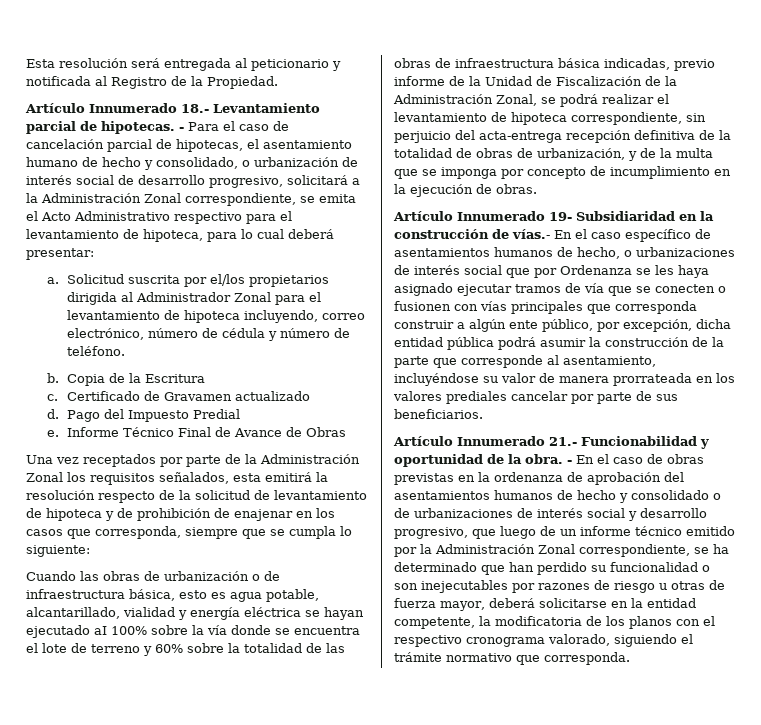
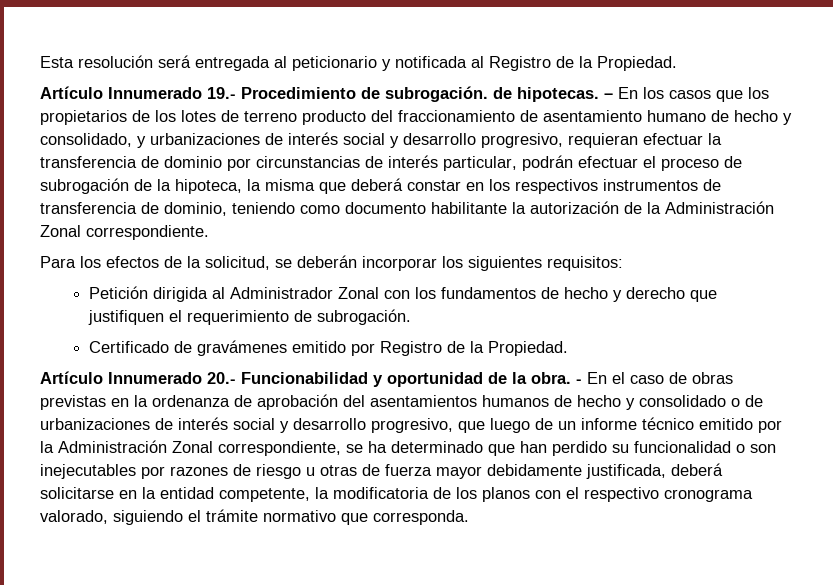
[181,103,320,113] [26,121,289,134] [26,139,259,152] 18.- Levantamiento parcial de hipotecas. - Para el caso de cancelación parcial de hipotecas, el -> [207,86,769,102] [40,110,538,125] 19.- Procedimiento de subrogación. de hipotecas. – En los casos que los propietarios de los lotes de terreno producto del fraccionamiento de
[242,157,358,167] [26,175,360,188] [26,193,356,206] [26,211,292,224] [26,229,334,242] [26,248,94,260] [46,274,330,287] [67,292,322,305] [67,310,366,323] [67,328,351,341] [67,346,126,356] [46,373,206,386] [46,391,311,401] [46,409,241,422] [46,427,347,437] [26,454,360,467] [26,472,328,485] [26,490,367,503] [26,508,335,521] [26,526,352,539] [26,545,90,557] [26,571,280,581] [26,589,319,602] [26,607,364,620] [26,625,360,638] [26,643,345,656] [394,58,715,71] [394,76,677,86] [393,94,669,107] [394,112,706,125] [394,130,731,143] [394,148,713,161] [394,166,731,179] [394,184,537,197] [393,211,714,221] [394,229,711,242] [394,247,735,259] [394,265,709,278] [394,283,726,296] [394,301,697,314] [394,319,731,332] [394,337,724,350] [394,355,656,368] [394,373,735,386] [393,391,678,404] [394,409,483,419] [393,436,577,446] o urbanización de interés social de desarrollo progresivo, solicitará a la Administración Zonal correspondiente, se emita el Acto Administrativo respectivo para el levantamiento de hipoteca, para lo cual deberá presentar: // a. Solicitud suscrita por el/los propietarios dirigida al Administrador Zonal para el levantamiento de hipoteca incluyendo, correo electrónico, número de cédula y número de teléfono. // b. Copia de la Escritura // c. Certificado de Gravamen actualizado // d. Pago del Impuesto Predial // e. Informe Técnico Final de Avance de Obras // Una vez receptados por parte de la Administración Zonal los requisitos señalados, esta emitirá la resolución respecto de la solicitud de levantamiento de hipoteca y de prohibición de enajenar en los casos que corresponda, siempre que se cumpla lo siguiente: // Cuando las obras de urbanización o de infraestructura básica, esto es agua potable, alcantarillado, vialidad y energía eléctrica se hayan ejecutado aI 100% sobre la vía donde se encuentra el lote de terreno y 60% sobre la totalidad de las obras de infraestructura básica indicadas, previo informe de la Unidad de Fiscalización de la Administración Zonal, se podrá realizar el levantamiento de hipoteca correspondiente, sin perjuicio del acta-entrega recepción definitiva de la totalidad de obras de urbanización, y de la multa que se imponga por concepto de incumplimiento en la ejecución de obras. // Artículo Innumerado 19- Subsidiaridad en la construcción de vías.- En el caso específico de asentamientos humanos de hecho, o urbanizaciones de interés social que por Ordenanza se les haya asignado ejecutar tramos de vía que se conecten o fusionen con vías principales que corresponda construir a algún ente público, por excepción, dicha entidad pública podrá asumir la construcción de la parte que corresponde al asentamiento, incluyéndose su valor de manera prorrateada en los valores prediales cancelar por parte de sus beneficiarios. // Artículo Innumerado 21.- -> [137,132,722,148] [40,155,742,171] [40,178,721,194] [40,201,774,216] [40,225,209,240] [40,255,623,271] [89,286,718,302] [88,309,412,325] [89,340,569,356] [40,371,236,384] y urbanizaciones de interés social y desarrollo progresivo, requieran efectuar la transferencia de dominio por circunstancias de interés particular, podrán efectuar el proceso de subrogación de la hipoteca, la misma que deberá constar en los respectivos instrumentos de transferencia de dominio, teniendo como documento habilitante la autorización de la Administración Zonal correspondiente. // Para los efectos de la solicitud, se deberán incorporar los siguientes requisitos: // Petición dirigida al Administrador Zonal con los fundamentos de hecho y derecho que justifiquen el requerimiento de subrogación. // Certificado de gravámenes emitido por Registro de la Propiedad. // Artículo Innumerado 20.-
[440,601,485,611] mayor, -> [436,464,666,479] mayor debidamente justificada,

